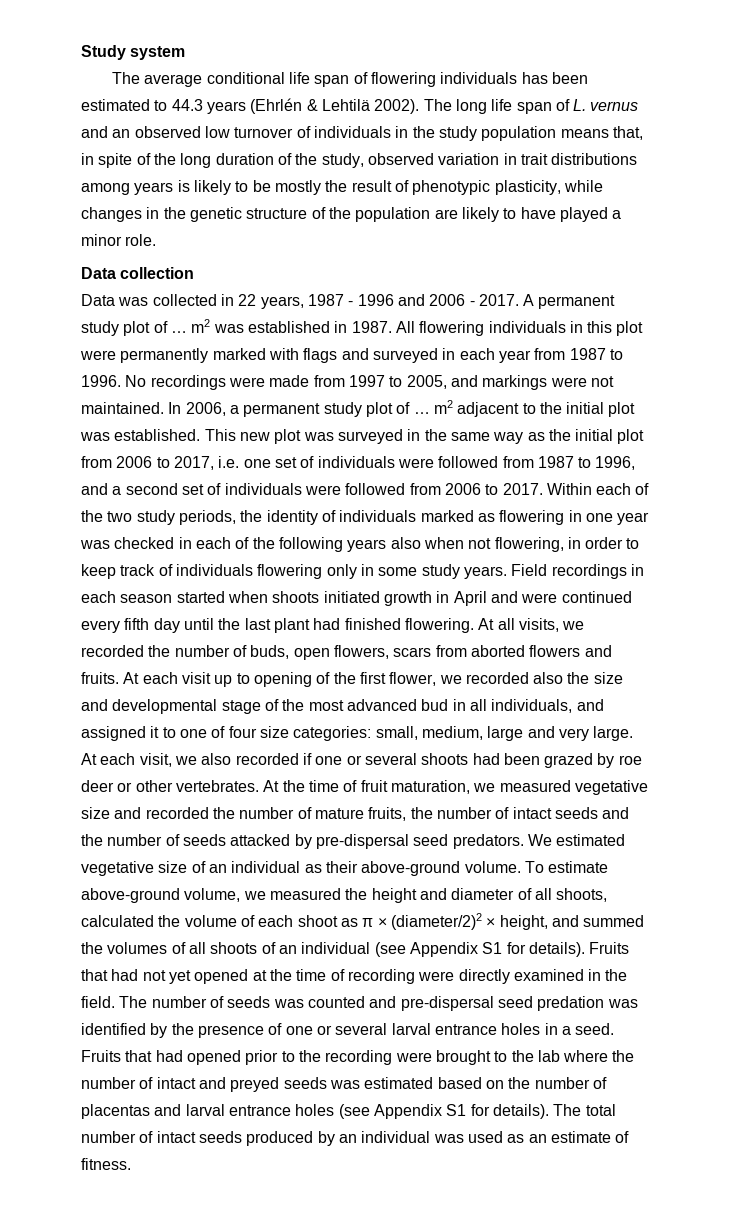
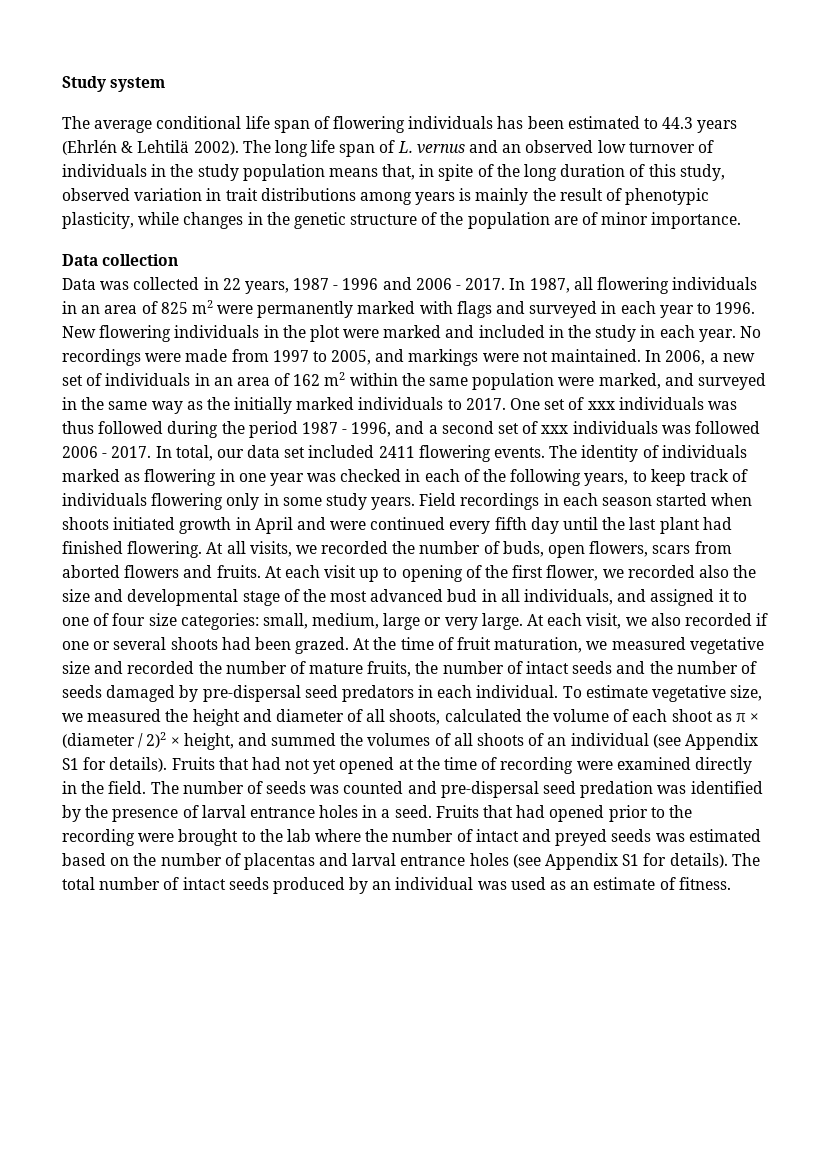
[295,153,318,165] the -> [648,164,676,177] this
[193,180,321,195] likely to be mostly -> [475,188,529,205] mainly
[461,207,622,222] [81,234,157,246] likely to have played a minor role. -> [582,212,742,229] of minor importance.
[523,294,616,309] [81,319,644,336] A permanent study plot of … m2 was established in 1987. All flowering individuals in this plot -> [509,277,758,294] [62,300,213,314] In 1987, all flowering individuals in an area of 825 m2
[534,348,623,360] [81,375,121,387] from 1987 to 1996. -> [696,302,756,314] [62,325,736,342] to 1996. New flowering individuals in the plot were marked and included in the study in each year.
[243,400,636,417] [80,429,334,444] permanent study plot of … m2 adjacent to the initial plot was established. This new plot was -> [722,353,755,362] [62,372,694,390] new set of individuals in an area of 162 m2 within the same population were marked, and
[575,429,645,444] [81,456,592,470] initial plot from 2006 to 2017, i.e. one set of individuals were followed from 1987 to -> [234,397,737,414] [62,421,348,438] initially marked individuals to 2017. One set of xxx individuals was thus followed during the period 1987 -
[224,483,650,495] [81,510,263,525] individuals were followed from 2006 to 2017. Within each of the two study periods, the -> [541,421,760,434] [62,445,578,462] xxx individuals was followed 2006 - 2017. In total, our data set included 2411 flowering events. The
[347,537,624,552] years also when not flowering, in order -> [584,473,629,486] years,
[527,726,555,738] and -> [424,617,442,626] or
[544,753,642,768] [81,780,259,792] grazed by roe deer or other vertebrates. -> [295,637,350,654] grazed.
[230,834,291,846] attacked -> [106,685,176,702] damaged
[452,834,626,849] [81,861,609,876] [81,888,241,903] predators. We estimated vegetative size of an individual as their above-ground volume. To estimate above-ground volume, -> [341,685,763,702] predators in each individual. To estimate vegetative size,
[390,913,482,930] (diameter/2)2 -> [62,732,167,748] (diameter / 2)2
[458,969,584,984] directly examined -> [616,757,752,774] examined directly
[285,1023,388,1035] one or several -> (199, 811) none

